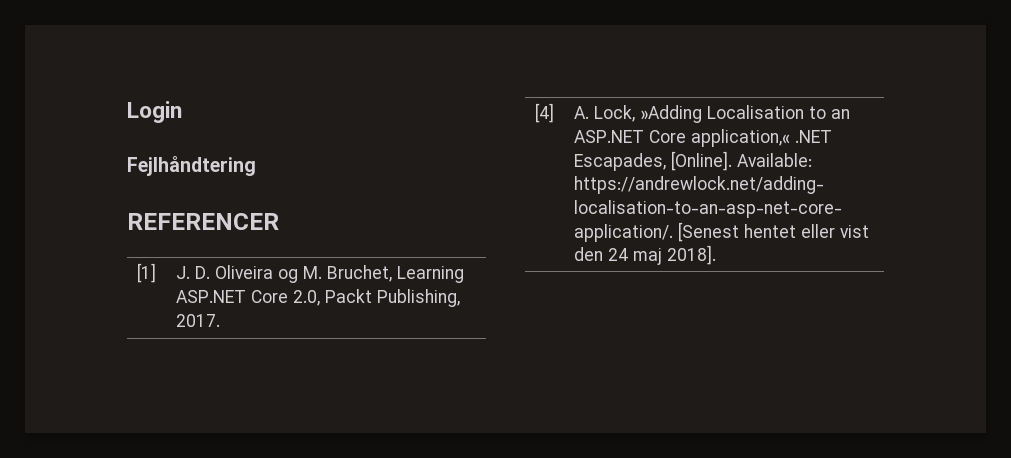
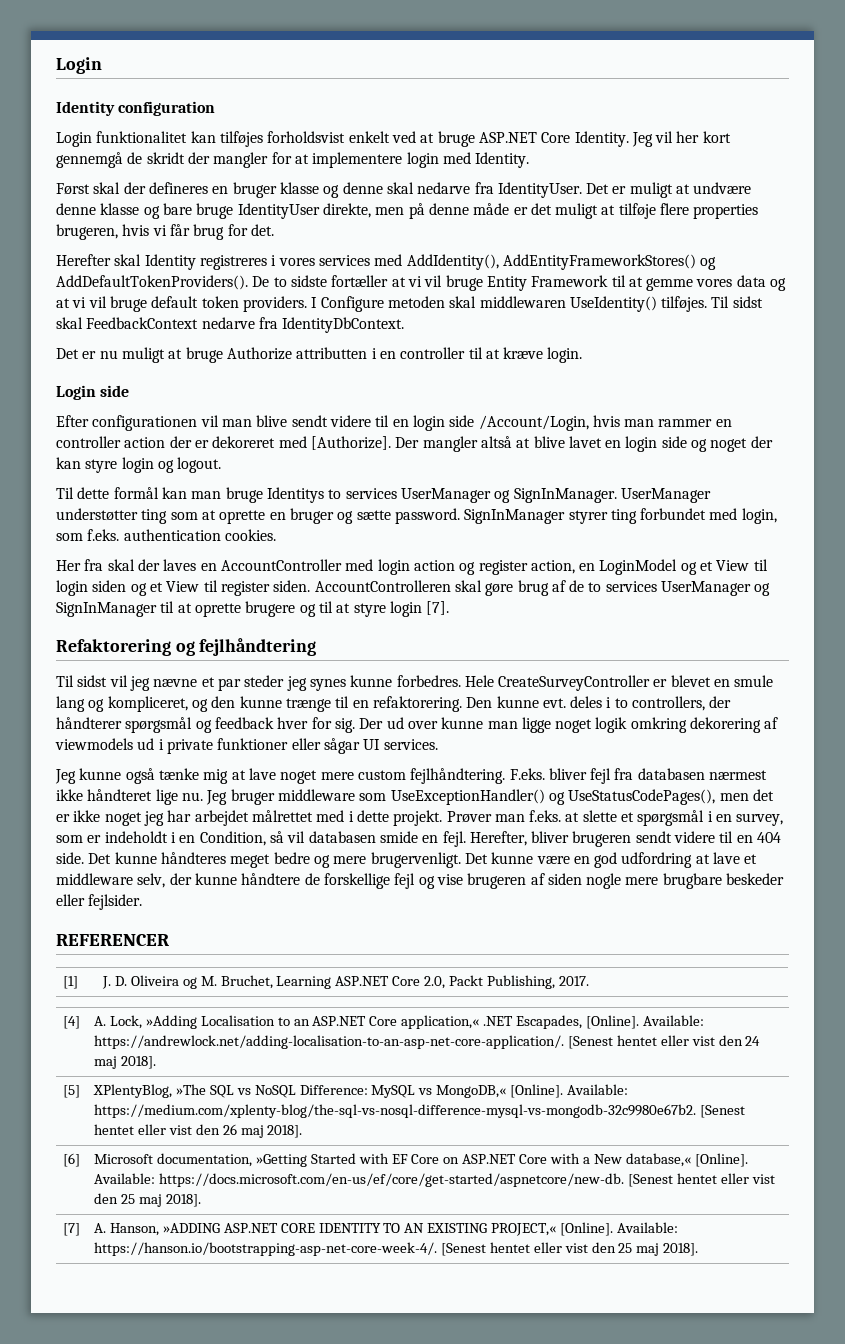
[127,156,256,176] Fejlhåndtering -> [56,101,216,116] [56,131,731,147] [56,152,530,168] [56,182,752,198] [56,203,759,219] [56,224,274,240] [56,254,717,270] [56,275,787,291] [56,296,763,312] [56,317,405,333] [56,347,583,363] [56,385,130,400] [56,415,732,431] [56,436,773,452] [56,457,222,473] [56,487,711,503] [56,508,777,524] [56,529,276,541] [56,559,768,575] [56,580,771,596] [56,601,450,617] [56,638,317,656] [56,675,774,691] [56,696,732,712] [56,717,779,733] [55,738,438,754] [55,768,768,784] [56,789,774,805] [56,810,784,826] [56,831,782,847] [56,852,758,868] [56,873,785,889] [56,894,143,910] Identity configuration // Login funktionalitet kan tilføjes forholdsvist enkelt ved at bruge ASP.NET Core Identity. Jeg vil her kort gennemgå de skridt der mangler for at implementere login med Identity. // Først skal der defineres en bruger klasse og denne skal nedarve fra IdentityUser. Det er muligt at undvære denne klasse og bare bruge IdentityUser direkte, men på denne måde er det muligt at tilføje flere properties brugeren, hvis vi får brug for det. // Herefter skal Identity registreres i vores services med AddIdentity(), AddEntityFrameworkStores() og AddDefaultTokenProviders(). De to sidste fortæller at vi vil bruge Entity Framework til at gemme vores data og at vi vil bruge default token providers. I Configure metoden skal middlewaren UseIdentity() tilføjes. Til sidst skal FeedbackContext nedarve fra IdentityDbContext. // Det er nu muligt at bruge Authorize attributten i en controller til at kræve login. // Login side // Efter configurationen vil man blive sendt videre til en login side /Account/Login, hvis man rammer en controller action der er dekoreret med [Authorize]. Der mangler altså at blive lavet en login side og noget der kan styre login og logout. // Til dette formål kan man bruge Identitys to services UserManager og SignInManager. UserManager understøtter ting som at oprette en bruger og sætte password. SignInManager styrer ting forbundet med login, som f.eks. authentication cookies. // Her fra skal der laves en AccountController med login action og register action, en LoginModel og et View til login siden og et View til register siden. AccountControlleren skal gøre brug af de to services UserManager og SignInManager til at oprette brugere og til at styre login [7]. // Refaktorering og fejlhåndtering // Til sidst vil jeg nævne et par steder jeg synes kunne forbedres. Hele CreateSurveyController er blevet en smule lang og kompliceret, og den kunne trænge til en refaktorering. Den kunne evt. deles i to controllers, der håndterer spørgsmål og feedback hver for sig. Der ud over kunne man ligge noget logik omkring dekorering af viewmodels ud i private funktioner eller sågar UI services. // Jeg kunne også tænke mig at lave noget mere custom fejlhåndtering. F.eks. bliver fejl fra databasen nærmest ikke håndteret lige nu. Jeg bruger middleware som UseExceptionHandler() og UseStatusCodePages(), men det er ikke noget jeg har arbejdet målrettet med i dette projekt. Prøver man f.eks. at slette et spørgsmål i en survey, som er indeholdt i en Condition, så vil databasen smide en fejl. Herefter, bliver brugeren sendt videre til en 404 side. Det kunne håndteres meget bedre og mere brugervenligt. Det kunne være en god udfordring at lave et middleware selv, der kunne håndtere de forskellige fejl og vise brugeren af siden nogle mere brugbare beskeder eller fejlsider.
(716, 255) none -> [62,1085,80,1098] [92,1084,629,1098] [93,1104,745,1118] [93,1124,303,1138] [62,1153,80,1167] [93,1153,748,1167] [93,1173,775,1187] [93,1193,201,1207] [62,1223,80,1236] [93,1222,679,1236] [93,1242,699,1256] // [5] | XPlentyBlog, »The SQL vs NoSQL Difference: MySQL vs MongoDB,« [Online]. Available: https://medium.com/xplenty-blog/the-sql-vs-nosql-difference-mysql-vs-mongodb-32c9980e67b2. [Senest hentet eller vist den 26 maj 2018]. // [6] | Microsoft documentation, »Getting Started with EF Core on ASP.NET Core with a New database,« [Online]. Available: https://docs.microsoft.com/en-us/ef/core/get-started/aspnetcore/new-db. [Senest hentet eller vist den 25 maj 2018]. // [7] | A. Hanson, »ADDING ASP.NET CORE IDENTITY TO AN EXISTING PROJECT,« [Online]. Available: https://hanson.io/bootstrapping-asp-net-core-week-4/. [Senest hentet eller vist den 25 maj 2018].

